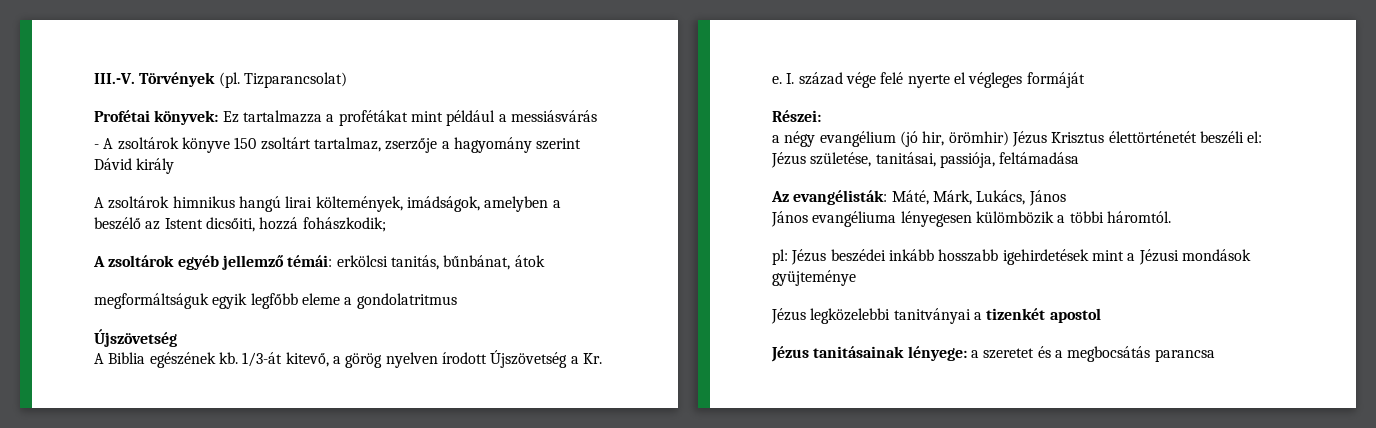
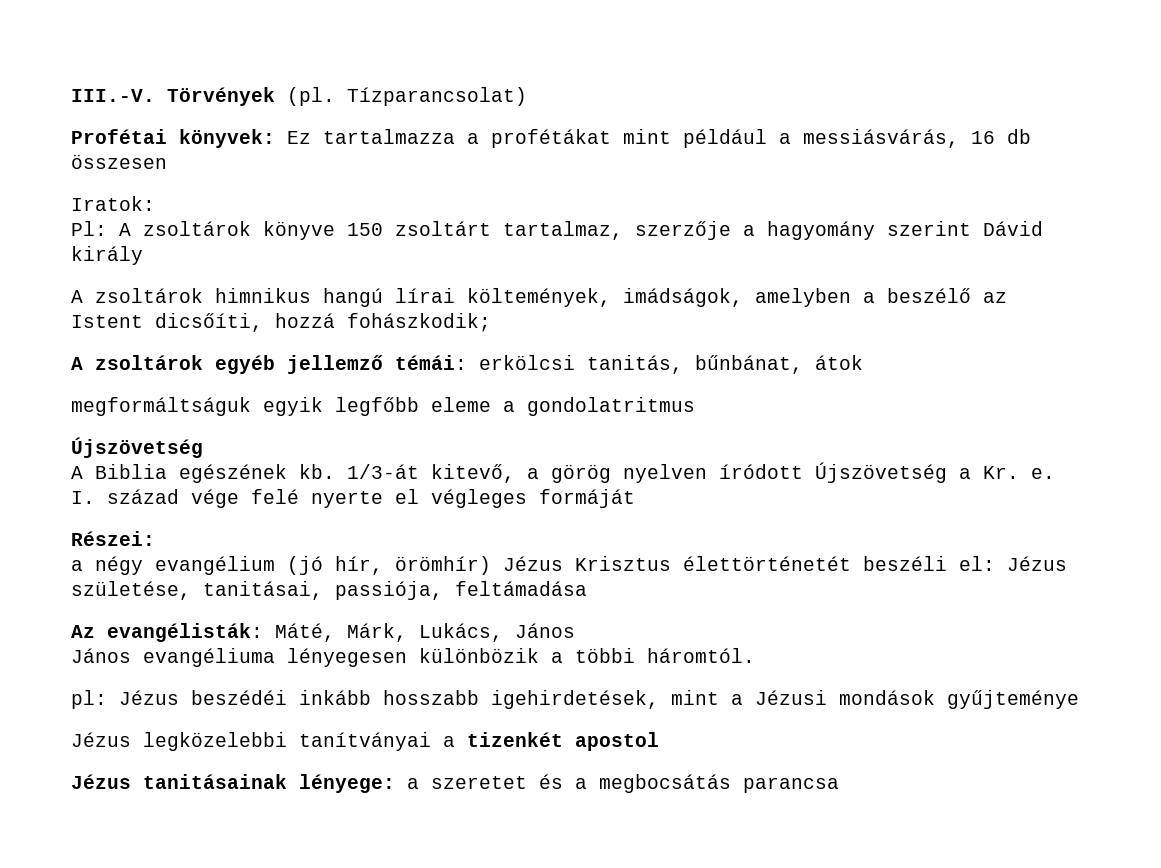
[243,72,347,88] Tizparancsolat) -> [347,87,527,106] Tízparancsolat)
[510,110,597,122] [94,144,99,149] messiásvárás // - -> [803,129,1031,148] [71,154,167,169] [71,196,155,211] [71,221,107,236] messiásvárás, 16 db összesen // Iratok: // Pl:
[385,138,438,153] zserzője -> [635,221,731,240] szerzője
[285,196,313,208] lirai -> [395,288,455,303] lírai
[205,217,255,232] dicsőiti, -> [155,313,263,332] dicsőíti,
[441,352,487,364] írodott -> [719,464,803,479] íródott
[922,131,1009,146] hir, örömhir) -> [335,556,491,575] hír, örömhír)
[975,211,1054,224] külömbözik -> [419,648,539,663] különbözik
[830,249,886,262] beszédei -> [191,690,287,705] beszédéi
[1002,249,1089,265] igehirdetések -> [491,690,659,709] igehirdetések,
[772,270,856,286] gyüjteménye -> [947,690,1079,709] gyűjteménye
[893,308,971,324] tanitványai -> [299,732,431,751] tanítványai

